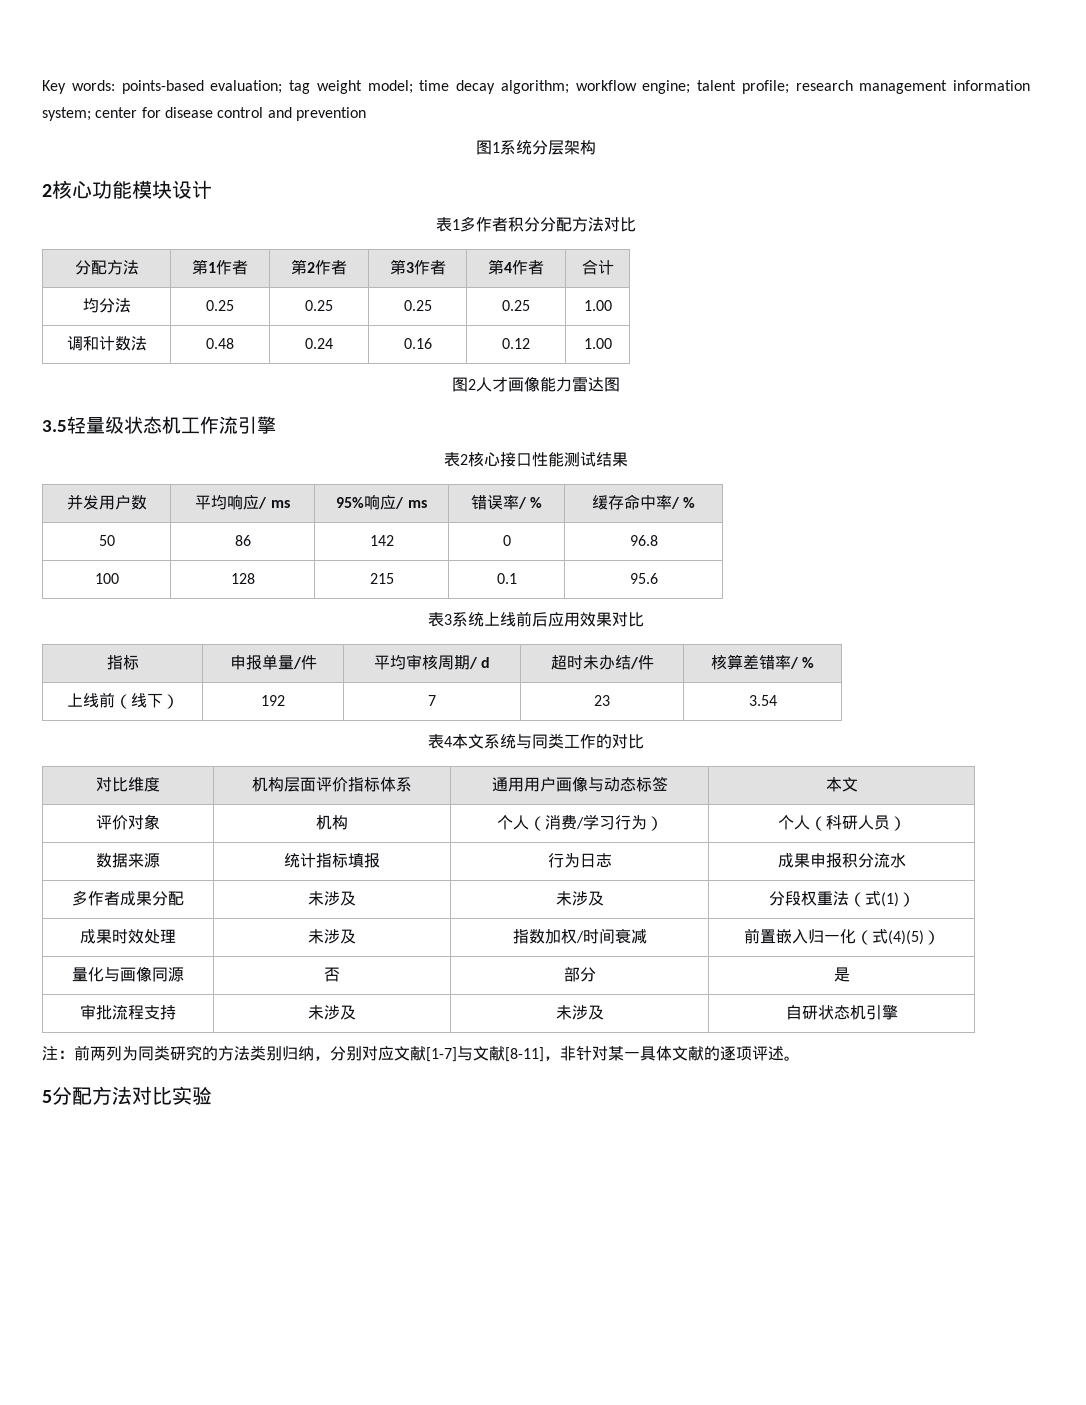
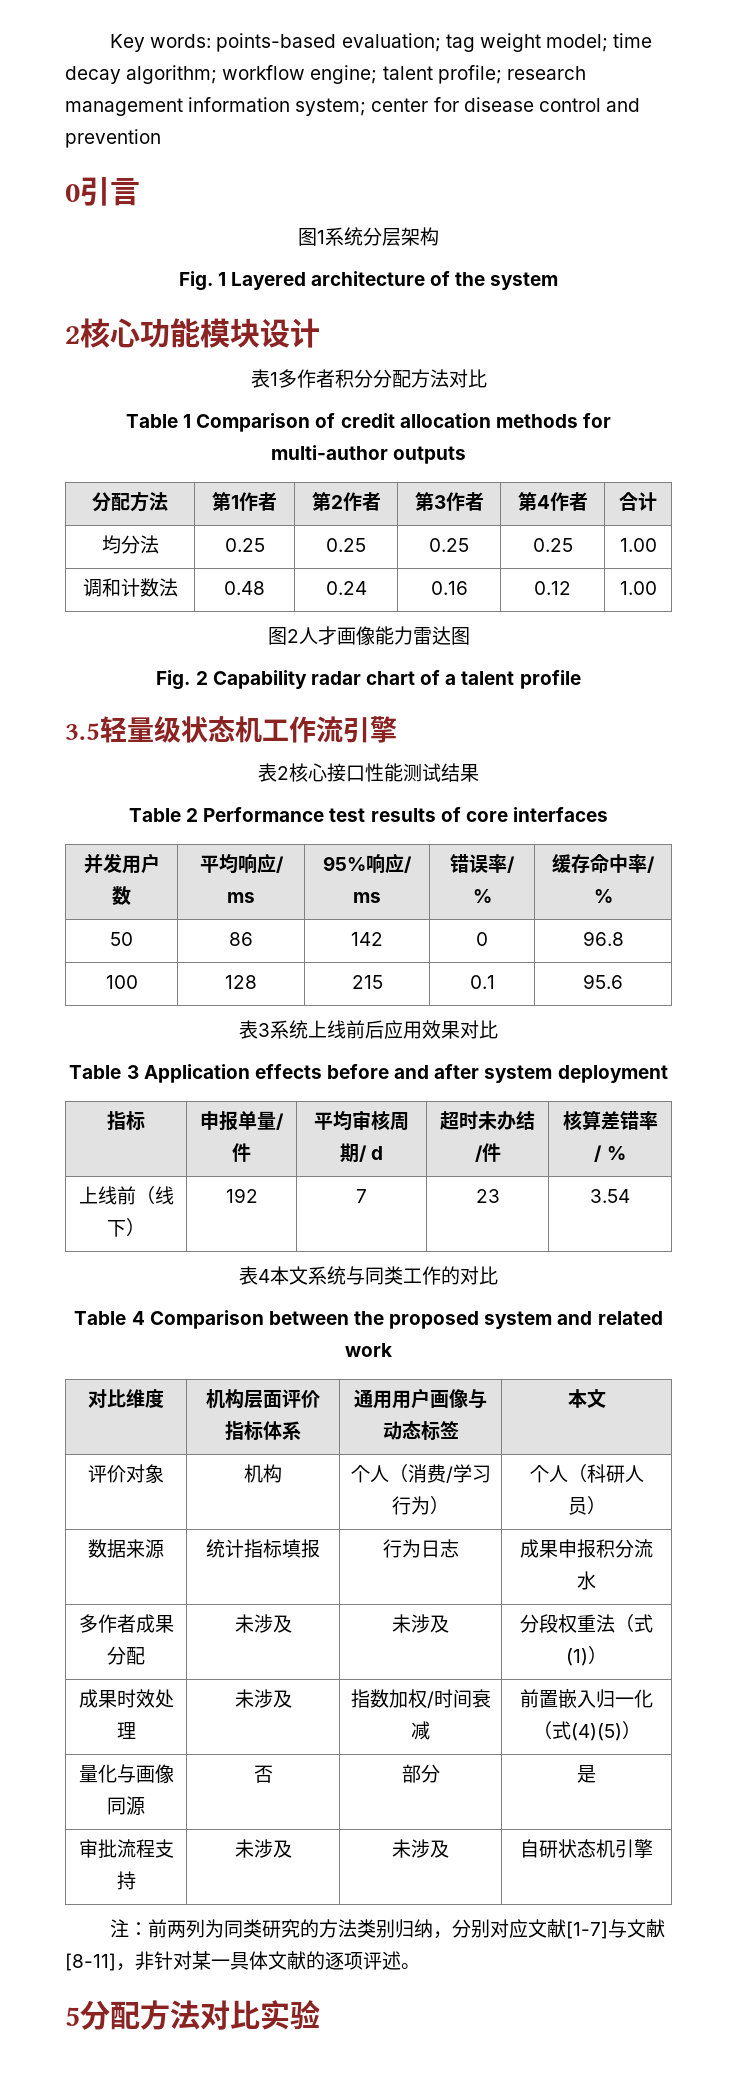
(366, 114) none -> [65,176,140,206] // 0引言
(596, 147) none -> [178,271,559,291] // Fig. 1 Layered architecture of the system
(636, 224) none -> [126,413,611,432] [270,445,467,464] // Table 1 Comparison of credit allocation methods for multi-author outputs
(620, 384) none -> [156,670,581,690] // Fig. 2 Capability radar chart of a talent profile
(628, 459) none -> [129,807,608,822] // Table 2 Performance test results of core interfaces
(644, 619) none -> [69,1064,668,1083] // Table 3 Application effects before and after system deployment
(644, 741) none -> [74,1310,663,1329] [345,1343,392,1357] // Table 4 Comparison between the proposed system and related work

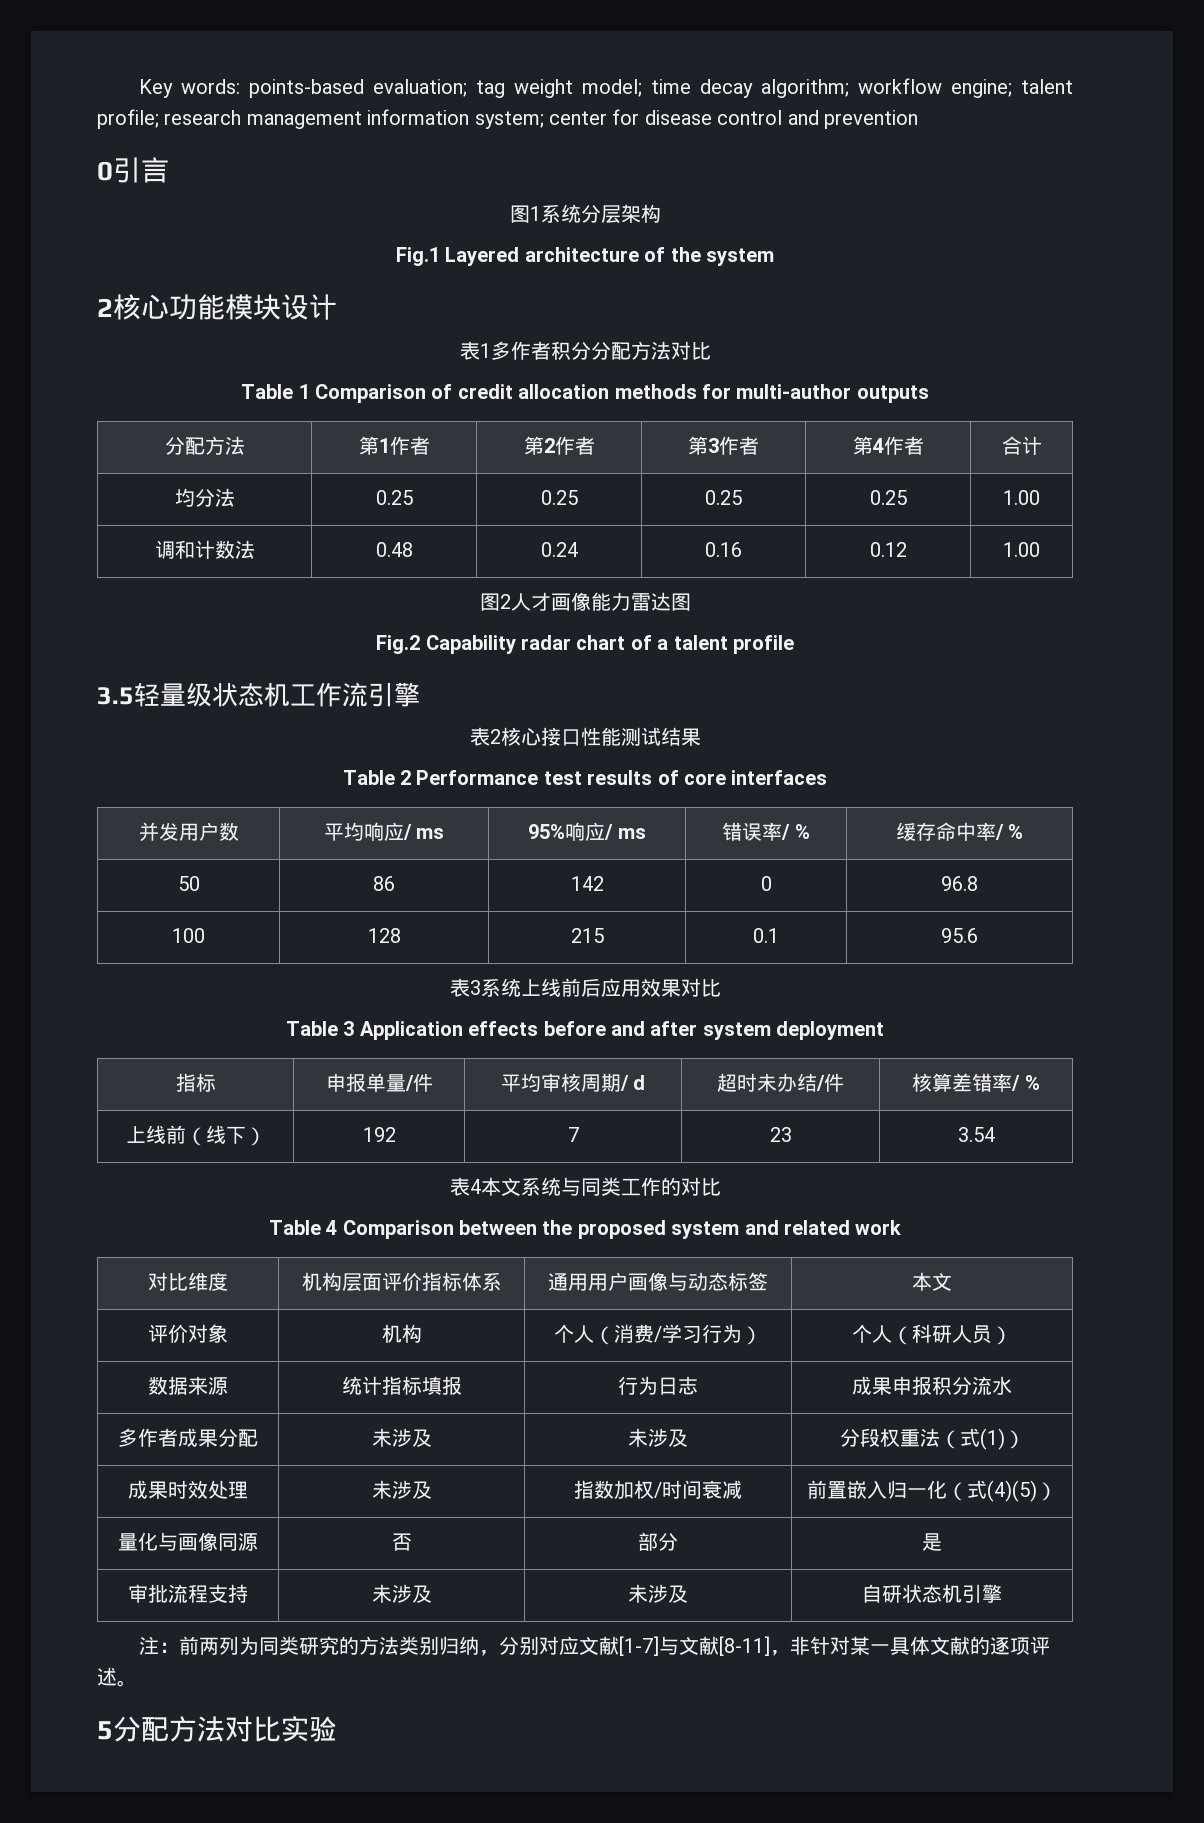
[178,271,226,291] Fig. 1 -> [396,247,440,266] Fig.1
[156,670,208,690] Fig. 2 -> [376,635,421,654] Fig.2

